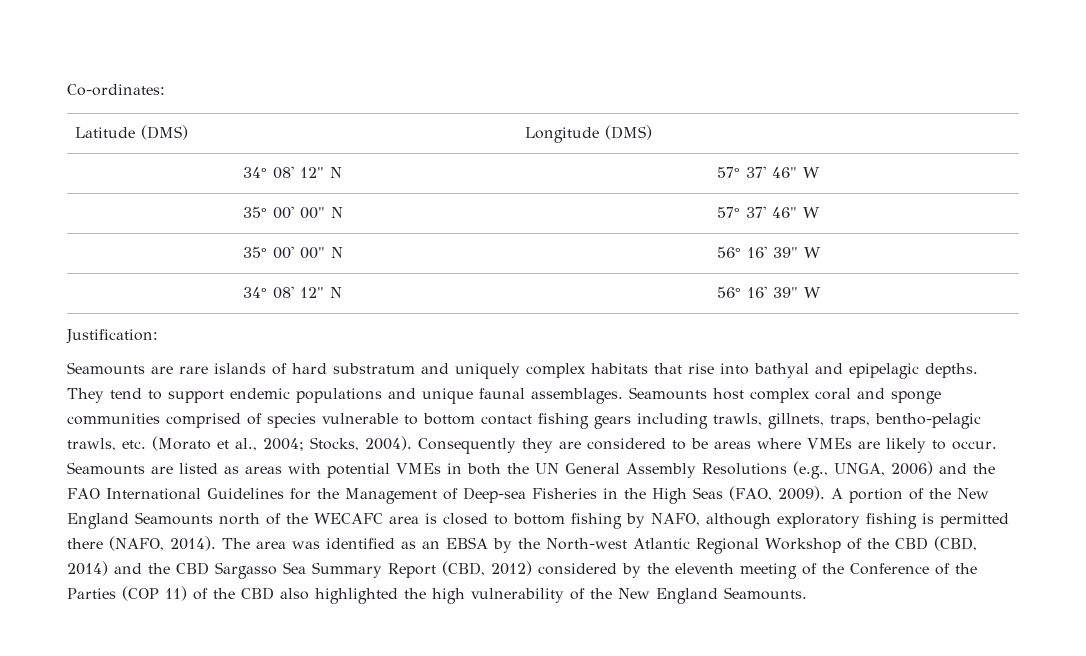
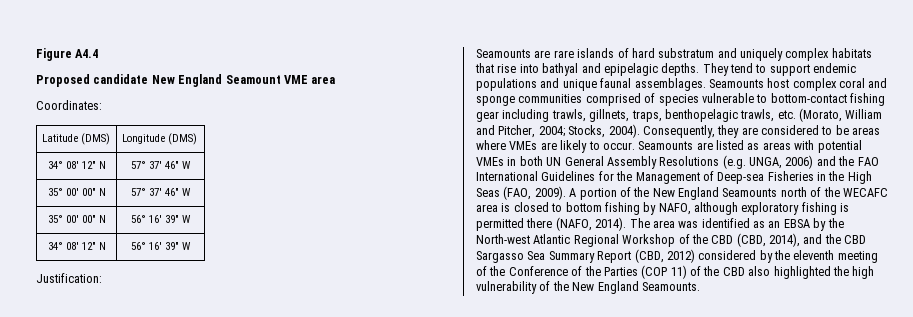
[67,84,165,96] Co-ordinates: -> [36,48,99,61] [36,74,336,87] [36,100,102,110] Figure A4.4 // Proposed candidate New England Seamount VME area // Coordinates:
[423,413,631,429] bottom contact fishing gears -> [770,93,885,106] [476,111,499,122] bottom-contact fishing gear
[875,413,981,429] bentho-pelagic -> [664,109,738,122] benthopelagic
[152,436,257,451] (Morato et al., -> [799,108,883,122] [476,125,536,138] (Morato, William and Pitcher,
[418,438,516,454] Consequently -> [642,125,715,138] Consequently,
[507,463,529,474] the -> (543, 161) none
[793,461,828,479] (e.g., -> [722,155,746,169] (e.g.
[67,561,108,576] 2014) -> [769,233,800,247] 2014),

